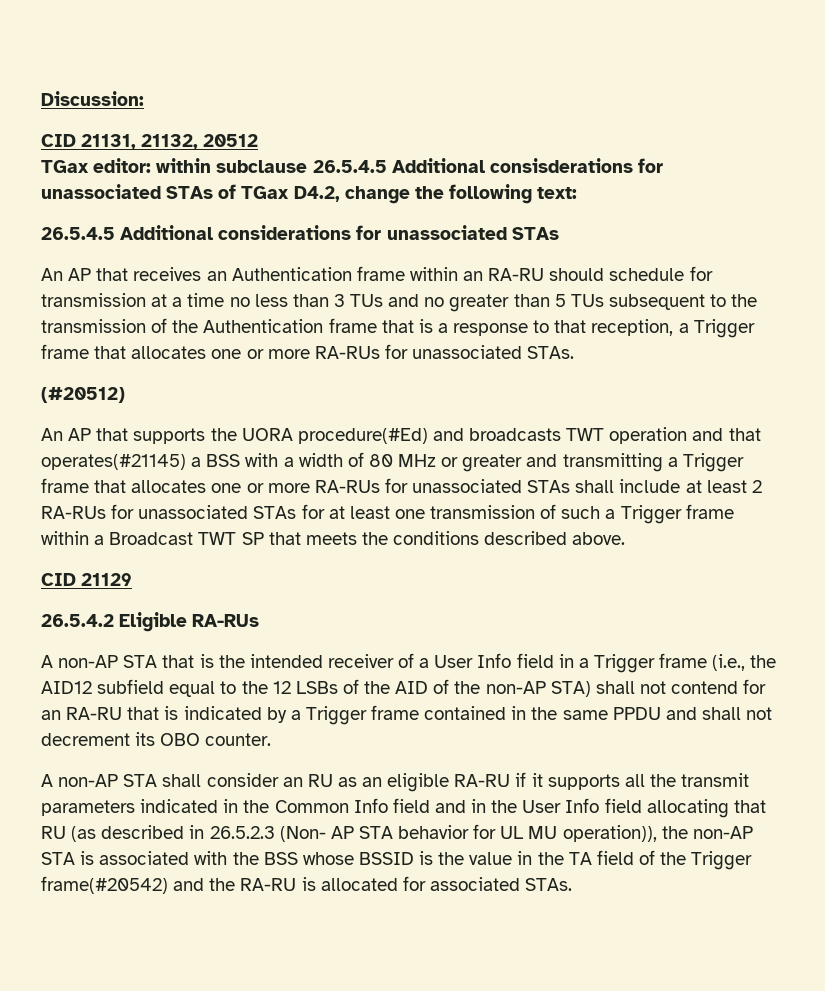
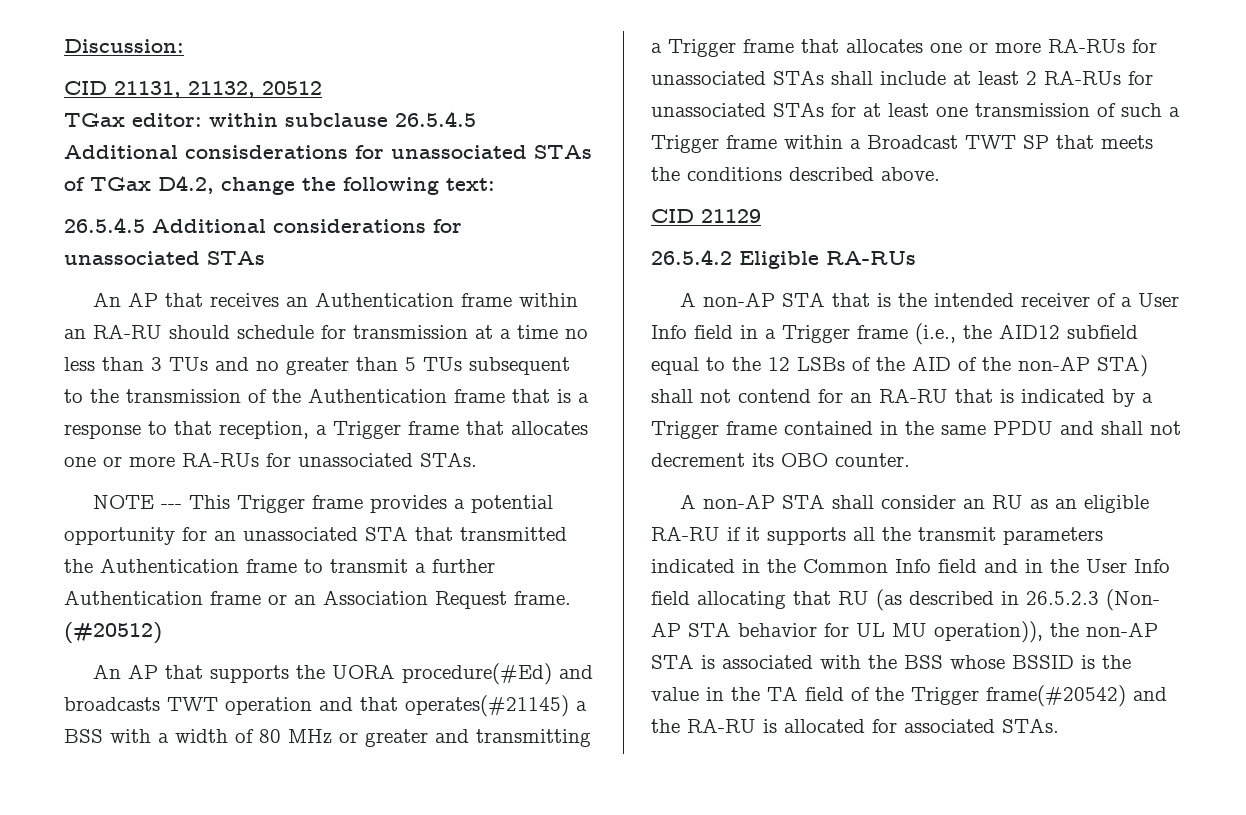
(575, 352) none -> [93,495,554,513] [64,526,567,545] [64,558,495,573] [64,590,571,609] NOTE --- This Trigger frame provides a potential opportunity for an unassociated STA that transmitted the Authentication frame to transmit a further Authentication frame or an Association Request frame.

